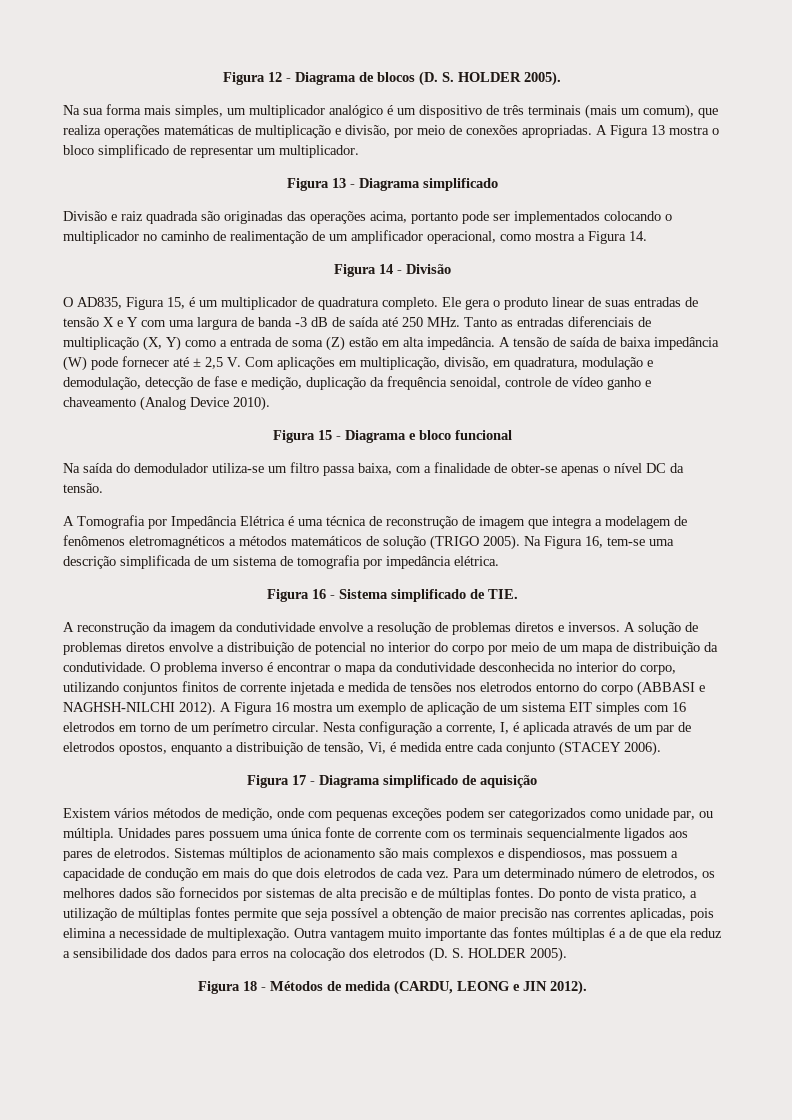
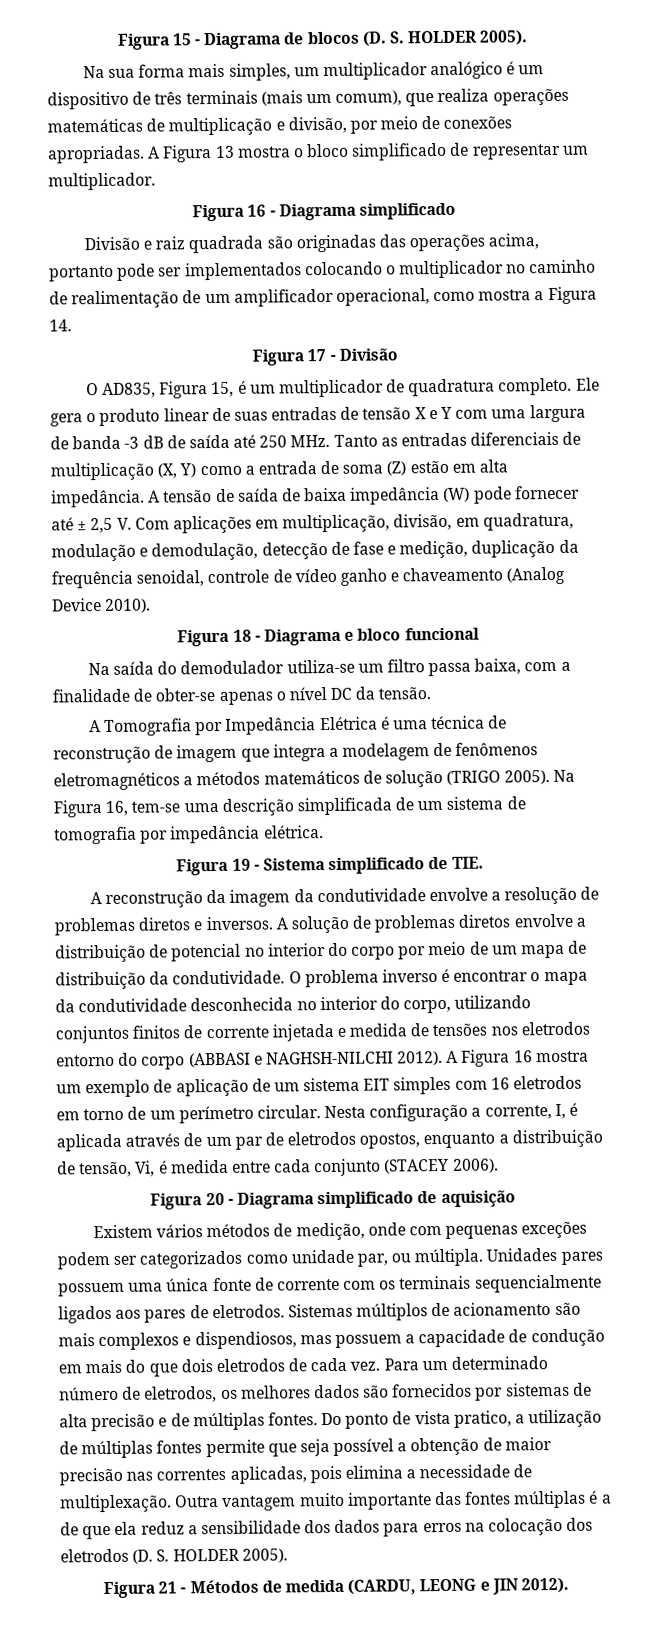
[223,72,282,85] Figura 12 -> [117,33,192,50] Figura 15
[331,178,346,188] 13 -> [247,204,267,217] 16
[378,264,393,274] 14 -> [307,349,327,362] 17
[317,430,332,440] 15 -> [232,629,252,642] 18
[311,589,326,599] 16 -> [231,858,251,871] 19
[292,775,306,785] 17 -> [205,1192,225,1206] 20
[242,981,257,991] 18 -> [158,1581,178,1594] 21

